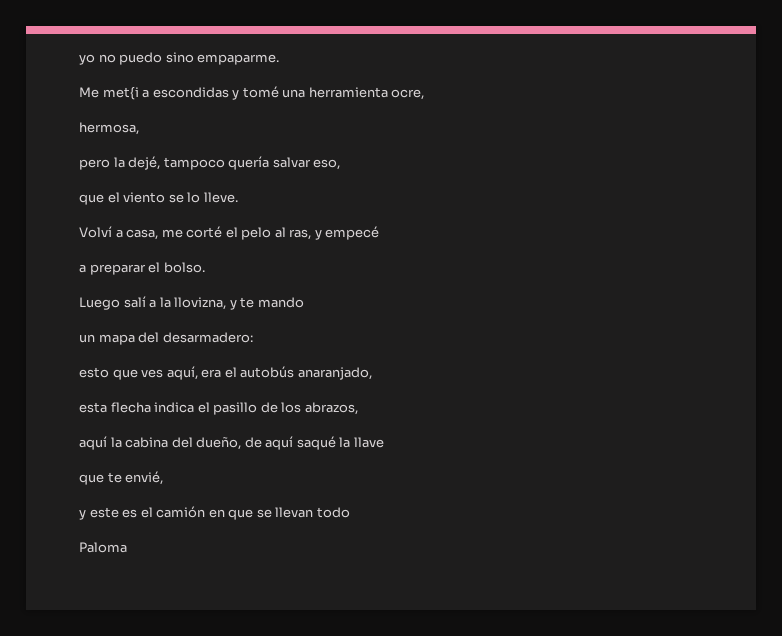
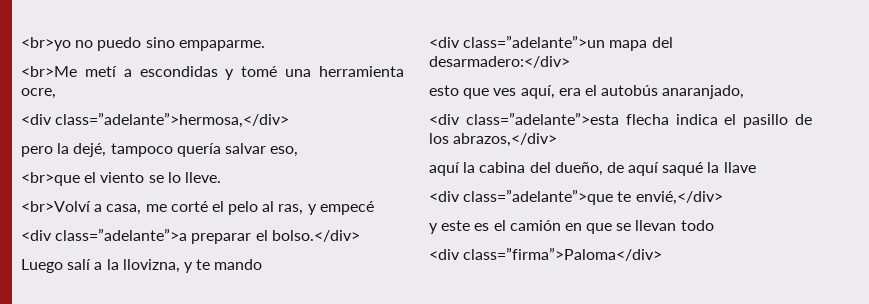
[79,54,95,65] yo -> [21,37,71,51] <br>yo
[79,86,139,100] Me met{i -> [21,66,117,77] <br>Me metí
[79,122,139,135] hermosa, -> [21,112,290,128] <div class=”adelante”>hermosa,</div>
[79,194,104,205] que -> [21,172,80,186] <br>que
[79,226,112,238] Volví -> [21,201,91,212] <br>Volví
[79,264,86,273] a -> [21,228,188,241] <div class=”adelante”>a
[163,262,205,273] bolso. -> [271,230,360,242] bolso.</div>
[79,334,95,343] un -> [429,35,606,48] <div class=”adelante”>un
[162,332,253,343] desarmadero: -> [429,56,570,68] desarmadero:</div>
[79,402,107,413] esta -> [429,112,619,125] <div class=”adelante”>esta
[304,402,358,415] abrazos, -> [453,133,558,147] abrazos,</div>
[79,471,164,485] que te envié, -> [429,189,723,205] <div class=”adelante”>que te envié,</div>
[79,542,127,553] Paloma -> [429,247,663,261] <div class=”firma”>Paloma</div>

